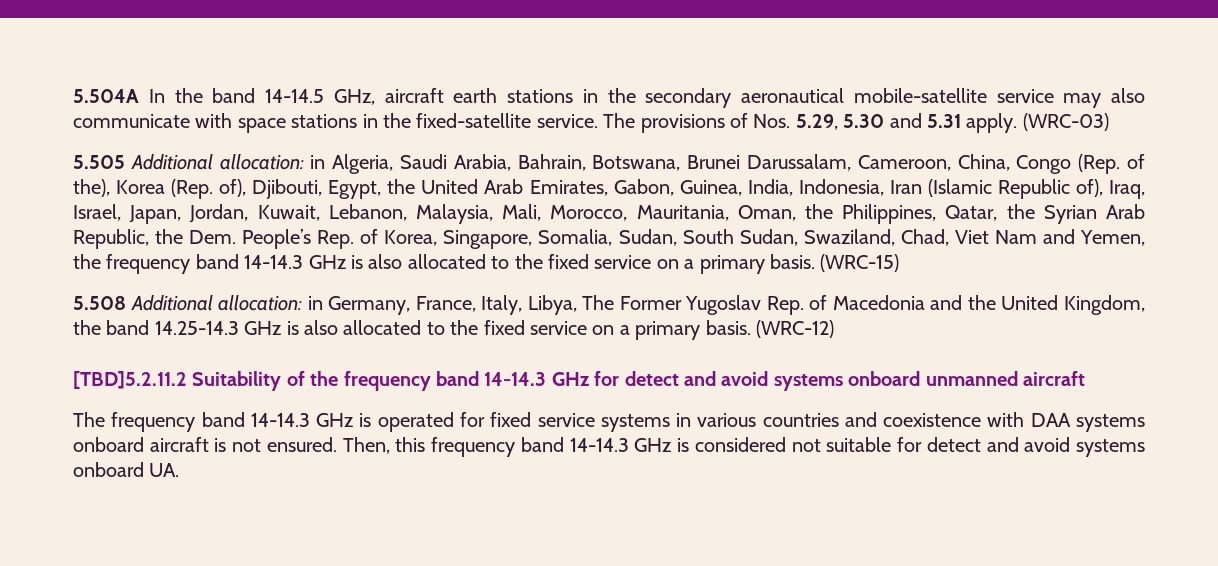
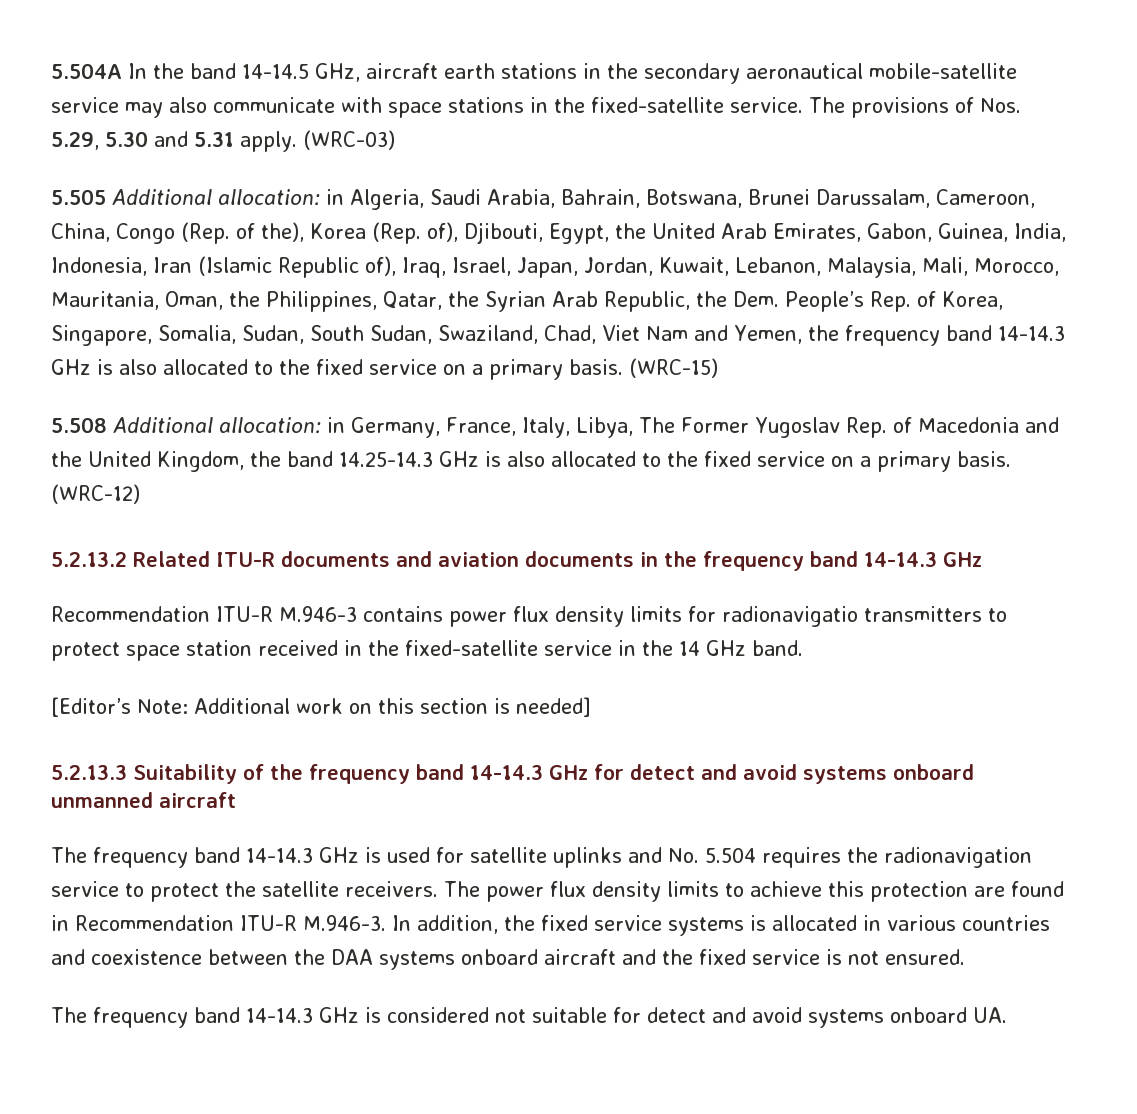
[73,371,187,389] [TBD]5.2.11.2 -> [51,551,982,571] [51,606,1007,627] [51,640,803,661] [51,697,591,717] [51,765,127,780] 5.2.13.2 Related ITU-R documents and aviation documents in the frequency band 14-14.3 GHz // Recommendation ITU-R M.946-3 contains power flux density limits for radionavigatio transmitters to protect space station received in the fixed-satellite service in the 14 GHz band. // [Editor’s Note: Additional work on this section is needed] // 5.2.13.3
[377,412,485,432] operated for -> [387,847,1032,868] [51,881,1064,902] [51,915,535,934] used for satellite uplinks and No. 5.504 requires the radionavigation service to protect the satellite receivers. The power flux density limits to achieve this protection are found in Recommendation ITU-R M.946-3. In addition, the
(670, 423) none -> [750,915,857,931] is allocated
[987,412,1025,427] with -> [208,949,325,965] between the
(209, 444) none -> [622,949,820,965] and the fixed service
[342,437,426,454] Then, this -> [51,1007,87,1023] // The

